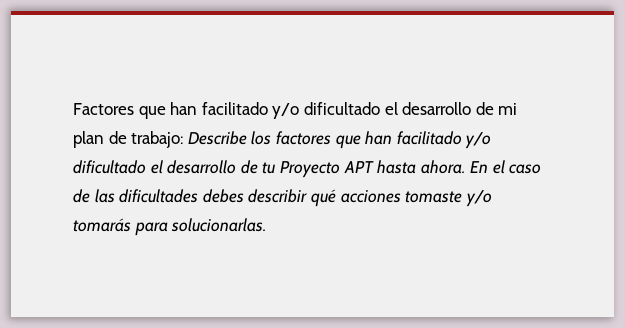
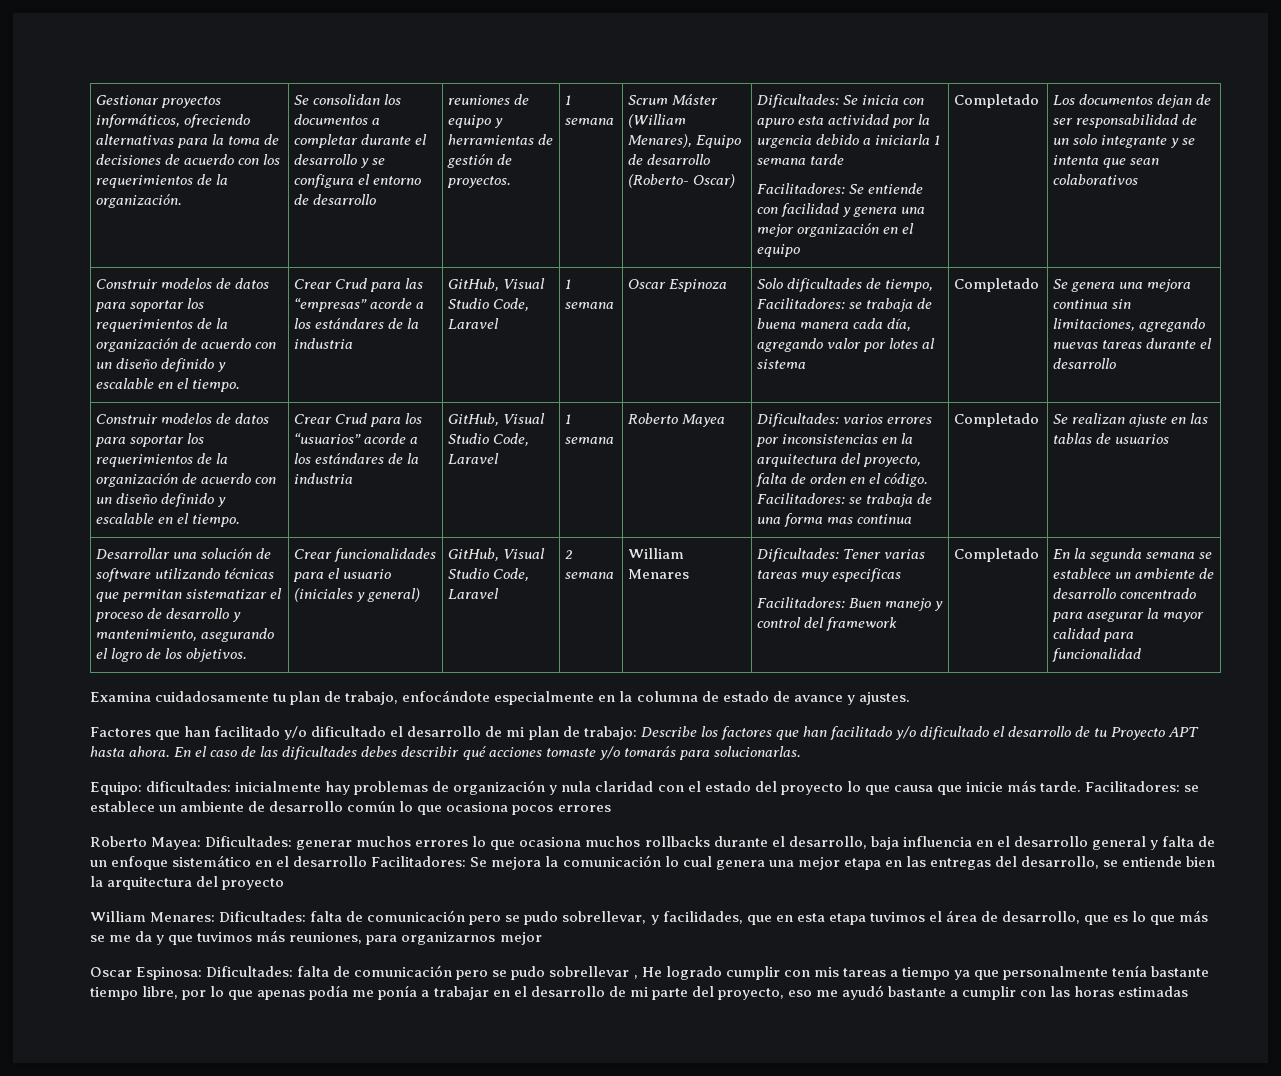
(73, 109) none -> [96,95,222,108] [96,114,251,128] [96,134,280,148] [96,154,281,165] [96,174,229,188] [96,194,183,208] [294,94,402,105] [294,114,381,125] [294,134,428,148] [294,154,386,168] [294,174,422,188] [294,194,377,205] [448,94,530,105] [448,115,504,128] [448,134,554,145] [447,154,513,168] [447,176,512,188] [565,95,572,105] [565,118,615,125] [628,94,719,105] [628,114,687,128] [628,134,742,148] [628,154,711,165] [628,174,736,188] [757,94,925,108] [757,114,931,128] [757,134,941,148] [757,154,845,165] [757,183,924,194] [757,203,926,217] [757,223,915,237] [757,244,801,257] [954,94,1040,108] [1053,94,1212,108] [1053,114,1198,128] [1053,134,1196,148] [1053,155,1160,168] [1053,174,1139,185] [96,278,270,289] [95,298,205,312] [96,318,229,332] [96,338,277,352] [96,358,227,372] [96,378,241,392] [294,278,424,292] [294,298,425,312] [294,318,420,329] [294,338,354,349] [448,278,546,291] [448,298,530,311] [448,318,500,329] [565,279,572,289] [565,302,615,309] [628,279,728,292] [757,278,934,292] [757,298,933,312] [757,318,912,331] [757,338,936,352] [757,359,807,369] [954,278,1040,292] [1053,279,1192,292] [1053,299,1132,309] [1053,318,1206,332] [1053,338,1213,349] [1053,358,1117,369] [96,413,270,424] [95,433,205,447] [96,453,229,467] [96,473,277,487] [96,493,227,507] [96,513,241,527] [294,413,423,427] [294,433,419,444] [294,453,420,464] [294,473,354,484] [448,413,546,426] [448,433,530,446] [448,453,500,464] [565,414,572,424] [565,437,615,444] [628,413,726,427] [757,413,933,427] [756,433,914,447] [757,453,922,467] [756,473,929,487] [757,493,933,507] [757,513,913,527] [954,413,1040,427] [1053,413,1209,427] [1053,433,1170,444] [96,548,272,559] [96,568,275,582] [96,588,283,602] [95,608,242,622] [96,628,275,642] [96,648,248,662] [294,548,437,562] [293,568,392,582] [294,588,421,602] [448,548,546,561] [448,568,530,581] [448,588,500,599] [565,550,574,559] [565,572,615,579] [628,548,685,559] [628,569,690,579] [757,548,926,562] [757,568,902,582] [757,597,944,611] [757,617,898,631] [954,548,1040,562] [1053,548,1213,562] [1053,568,1215,579] [1053,588,1197,599] [1052,608,1205,622] [1053,628,1135,642] [1052,648,1142,662] [90,690,910,705] Gestionar proyectos informáticos, ofreciendo alternativas para la toma de decisiones de acuerdo con los requerimientos de la organización. | Se consolidan los documentos a completar durante el desarrollo y se configura el entorno de desarrollo | reuniones de equipo y herramientas de gestión de proyectos. | 1 semana | Scrum Máster (William Menares), Equipo de desarrollo (Roberto- Oscar) | Dificultades: Se inicia con apuro esta actividad por la urgencia debido a iniciarla 1 semana tarde // Facilitadores: Se entiende con facilidad y genera una mejor organización en el equipo | Completado | Los documentos dejan de ser responsabilidad de un solo integrante y se intenta que sean colaborativos // Construir modelos de datos para soportar los requerimientos de la organización de acuerdo con un diseño definido y escalable en el tiempo. | Crear Crud para las “empresas” acorde a los estándares de la industria | GitHub, Visual Studio Code, Laravel | 1 semana | Oscar Espinoza | Solo dificultades de tiempo, Facilitadores: se trabaja de buena manera cada día, agregando valor por lotes al sistema | Completado | Se genera una mejora continua sin limitaciones, agregando nuevas tareas durante el desarrollo // Construir modelos de datos para soportar los requerimientos de la organización de acuerdo con un diseño definido y escalable en el tiempo. | Crear Crud para los “usuarios” acorde a los estándares de la industria | GitHub, Visual Studio Code, Laravel | 1 semana | Roberto Mayea | Dificultades: varios errores por inconsistencias en la arquitectura del proyecto, falta de orden en el código. Facilitadores: se trabaja de una forma mas continua | Completado | Se realizan ajuste en las tablas de usuarios // Desarrollar una solución de software utilizando técnicas que permitan sistematizar el proceso de desarrollo y mantenimiento, asegurando el logro de los objetivos. | Crear funcionalidades para el usuario (iniciales y general) | GitHub, Visual Studio Code, Laravel | 2 semana | William Menares | Dificultades: Tener varias tareas muy especificas // Facilitadores: Buen manejo y control del framework | Completado | En la segunda semana se establece un ambiente de desarrollo concentrado para asegurar la mayor calidad para funcionalidad // Examina cuidadosamente tu plan de trabajo, enfocándote especialmente en la columna de estado de avance y ajustes. //
(268, 225) none -> [90,780,1200,795] [90,801,611,815] [90,836,1216,850] [90,855,1216,870] [90,876,285,890] [90,910,1209,925] [90,930,542,945] [90,965,1210,980] [90,985,1189,1000] // Equipo: dificultades: inicialmente hay problemas de organización y nula claridad con el estado del proyecto lo que causa que inicie más tarde. Facilitadores: se establece un ambiente de desarrollo común lo que ocasiona pocos errores // Roberto Mayea: Dificultades: generar muchos errores lo que ocasiona muchos rollbacks durante el desarrollo, baja influencia en el desarrollo general y falta de un enfoque sistemático en el desarrollo Facilitadores: Se mejora la comunicación lo cual genera una mejor etapa en las entregas del desarrollo, se entiende bien la arquitectura del proyecto // William Menares: Dificultades: falta de comunicación pero se pudo sobrellevar, y facilidades, que en esta etapa tuvimos el área de desarrollo, que es lo que más se me da y que tuvimos más reuniones, para organizarnos mejor // Oscar Espinosa: Dificultades: falta de comunicación pero se pudo sobrellevar , He logrado cumplir con mis tareas a tiempo ya que personalmente tenía bastante tiempo libre, por lo que apenas podía me ponía a trabajar en el desarrollo de mi parte del proyecto, eso me ayudó bastante a cumplir con las horas estimadas

